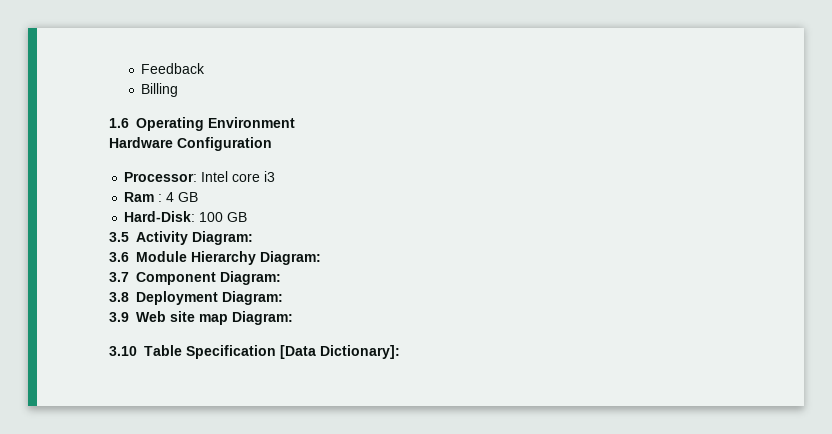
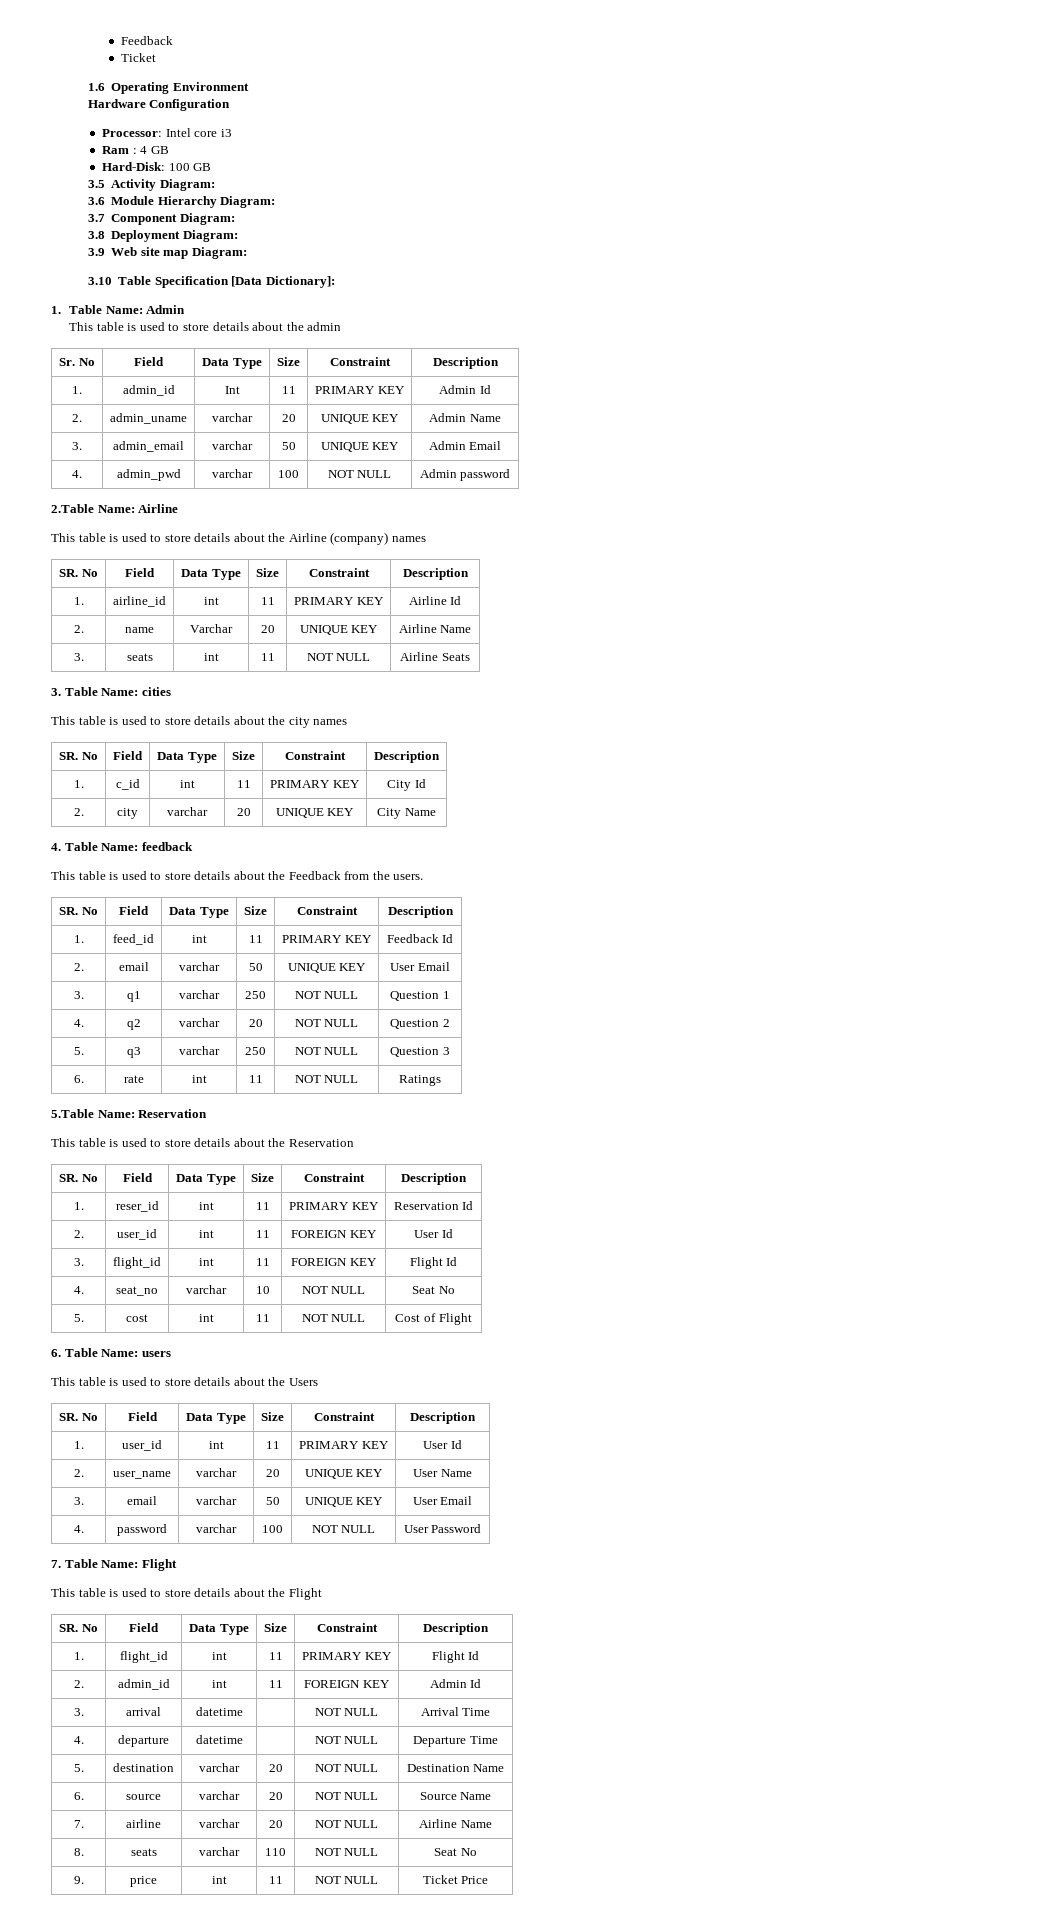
[141,83,179,97] Billing -> [120,53,156,62] Ticket
(401, 352) none -> [51,305,186,314] [69,322,342,331] [59,358,95,366] [134,357,164,366] [202,358,262,369] [277,357,300,366] [329,357,391,366] [432,357,499,369] [72,386,82,394] [122,385,175,396] [224,386,240,394] [281,386,296,394] [315,386,405,394] [439,385,491,394] [72,414,82,422] [110,413,187,424] [212,413,253,422] [281,414,296,422] [320,414,400,424] [429,413,501,422] [72,442,82,450] [113,441,184,452] [212,441,253,450] [281,442,296,450] [320,442,400,452] [428,441,502,450] [72,470,82,478] [116,469,181,481] [212,469,253,478] [278,470,299,478] [327,470,392,478] [419,469,511,481] [51,504,179,513] [51,532,426,545] [59,569,98,577] [125,568,155,577] [181,569,241,580] [256,568,279,577] [308,568,370,577] [402,568,469,580] [73,597,84,605] [113,596,166,607] [203,597,219,605] [260,597,275,605] [294,597,384,605] [408,596,462,605] [73,625,84,633] [125,627,154,633] [190,624,233,633] [260,625,275,633] [299,625,379,635] [398,624,472,633] [73,653,84,661] [126,653,153,661] [203,653,219,661] [260,653,275,661] [306,653,371,661] [400,652,470,661] [51,687,171,696] [51,716,348,728] [59,752,98,760] [113,751,143,760] [157,752,217,763] [232,751,255,760] [284,751,346,760] [374,751,440,763] [73,780,84,788] [115,779,140,790] [179,780,195,788] [236,780,251,788] [270,780,360,788] [387,779,426,791] [73,808,84,816] [117,808,138,819] [167,807,208,816] [236,808,251,816] [275,808,355,818] [377,808,436,819] [51,842,193,851] [51,871,424,880] [59,907,98,915] [119,906,149,915] [169,907,229,918] [244,906,267,915] [296,906,358,915] [387,906,454,918] [73,935,84,943] [113,934,154,945] [191,935,207,943] [248,935,263,943] [282,935,372,943] [386,934,454,943] [73,963,84,971] [118,962,149,971] [179,962,220,971] [248,963,263,971] [287,963,367,973] [390,962,450,971] [73,991,84,999] [126,991,141,1002] [179,990,220,999] [245,991,266,999] [294,991,359,999] [390,991,450,1001] [73,1019,84,1027] [126,1019,141,1030] [179,1018,220,1027] [248,1019,263,1027] [294,1019,359,1027] [390,1019,450,1029] [73,1047,84,1055] [126,1047,141,1058] [179,1046,220,1055] [245,1047,266,1055] [294,1047,359,1055] [390,1047,450,1057] [73,1075,84,1083] [123,1075,144,1083] [191,1075,207,1083] [248,1075,263,1083] [294,1075,359,1083] [399,1075,441,1086] [51,1109,208,1118] [51,1138,354,1147] [59,1174,98,1182] [122,1173,153,1182] [176,1174,236,1185] [251,1173,274,1182] [303,1173,365,1182] [401,1173,467,1185] [73,1202,84,1210] [115,1201,159,1212] [198,1202,214,1210] [255,1202,270,1210] [289,1202,379,1210] [393,1201,474,1210] [73,1230,84,1238] [117,1229,157,1240] [198,1230,214,1238] [255,1230,270,1238] [291,1230,377,1238] [414,1229,453,1238] [73,1258,84,1266] [113,1257,161,1269] [198,1258,214,1266] [255,1258,270,1266] [291,1258,377,1266] [409,1257,458,1269] [73,1286,84,1294] [116,1286,158,1296] [186,1285,227,1294] [255,1286,270,1294] [301,1286,366,1294] [412,1286,455,1294] [73,1314,84,1322] [126,1314,148,1322] [198,1314,214,1322] [255,1314,270,1322] [301,1314,366,1322] [395,1313,472,1325] [51,1348,171,1357] [51,1377,318,1386] [59,1413,98,1421] [127,1412,158,1421] [186,1413,246,1424] [261,1412,284,1421] [313,1412,375,1421] [410,1412,476,1424] [73,1441,84,1449] [122,1440,162,1451] [208,1441,224,1449] [265,1441,280,1449] [299,1441,389,1449] [423,1440,462,1449] [73,1469,84,1477] [113,1471,171,1479] [196,1468,237,1477] [265,1469,280,1477] [304,1469,384,1479] [413,1469,472,1477] [73,1497,84,1505] [127,1496,157,1505] [196,1496,237,1505] [265,1497,280,1505] [304,1497,384,1507] [412,1496,473,1505] [73,1525,84,1533] [117,1524,167,1536] [196,1524,237,1533] [262,1525,283,1533] [311,1525,376,1533] [403,1524,482,1533] [51,1559,177,1571] [51,1588,322,1600] [59,1624,98,1632] [129,1623,159,1632] [189,1624,249,1635] [264,1623,287,1632] [316,1623,378,1632] [423,1623,489,1635] [73,1652,84,1660] [119,1651,168,1663] [211,1652,227,1660] [268,1652,283,1660] [302,1652,392,1660] [431,1651,480,1663] [73,1680,84,1688] [117,1679,170,1690] [211,1680,227,1688] [268,1680,283,1688] [304,1680,390,1688] [429,1679,482,1688] [73,1708,84,1716] [126,1707,161,1716] [195,1707,243,1716] [314,1708,379,1716] [420,1707,491,1716] [73,1736,84,1744] [118,1735,169,1747] [195,1735,243,1744] [314,1736,379,1744] [413,1736,498,1747] [73,1764,84,1772] [113,1763,174,1772] [199,1763,240,1772] [268,1764,283,1772] [314,1764,379,1772] [406,1764,505,1772] [73,1792,84,1800] [126,1794,161,1800] [199,1791,240,1800] [268,1792,283,1800] [314,1792,379,1800] [419,1792,492,1800] [73,1820,84,1828] [126,1819,161,1828] [199,1819,240,1828] [268,1820,283,1828] [314,1820,379,1828] [419,1819,492,1828] [73,1848,84,1856] [130,1848,157,1856] [199,1847,240,1856] [265,1848,286,1856] [314,1848,379,1856] [434,1848,477,1856] [73,1876,84,1884] [130,1876,157,1887] [211,1876,227,1884] [268,1876,283,1884] [314,1876,379,1884] [422,1875,489,1884] // 1. Table Name: Admin // This table is used to store details about the admin // Sr. No | Field | Data Type | Size | Constraint | Description // 1. | admin_id | Int | 11 | PRIMARY KEY | Admin Id // 2. | admin_uname | varchar | 20 | UNIQUE KEY | Admin Name // 3. | admin_email | varchar | 50 | UNIQUE KEY | Admin Email // 4. | admin_pwd | varchar | 100 | NOT NULL | Admin password // 2.Table Name: Airline // This table is used to store details about the Airline (company) names // SR. No | Field | Data Type | Size | Constraint | Description // 1. | airline_id | int | 11 | PRIMARY KEY | Airline Id // 2. | name | Varchar | 20 | UNIQUE KEY | Airline Name // 3. | seats | int | 11 | NOT NULL | Airline Seats // 3. Table Name: cities // This table is used to store details about the city names // SR. No | Field | Data Type | Size | Constraint | Description // 1. | c_id | int | 11 | PRIMARY KEY | City Id // 2. | city | varchar | 20 | UNIQUE KEY | City Name // 4. Table Name: feedback // This table is used to store details about the Feedback from the users. // SR. No | Field | Data Type | Size | Constraint | Description // 1. | feed_id | int | 11 | PRIMARY KEY | Feedback Id // 2. | email | varchar | 50 | UNIQUE KEY | User Email // 3. | q1 | varchar | 250 | NOT NULL | Question 1 // 4. | q2 | varchar | 20 | NOT NULL | Question 2 // 5. | q3 | varchar | 250 | NOT NULL | Question 3 // 6. | rate | int | 11 | NOT NULL | Ratings // 5.Table Name: Reservation // This table is used to store details about the Reservation // SR. No | Field | Data Type | Size | Constraint | Description // 1. | reser_id | int | 11 | PRIMARY KEY | Reservation Id // 2. | user_id | int | 11 | FOREIGN KEY | User Id // 3. | flight_id | int | 11 | FOREIGN KEY | Flight Id // 4. | seat_no | varchar | 10 | NOT NULL | Seat No // 5. | cost | int | 11 | NOT NULL | Cost of Flight // 6. Table Name: users // This table is used to store details about the Users // SR. No | Field | Data Type | Size | Constraint | Description // 1. | user_id | int | 11 | PRIMARY KEY | User Id // 2. | user_name | varchar | 20 | UNIQUE KEY | User Name // 3. | email | varchar | 50 | UNIQUE KEY | User Email // 4. | password | varchar | 100 | NOT NULL | User Password // 7. Table Name: Flight // This table is used to store details about the Flight // SR. No | Field | Data Type | Size | Constraint | Description // 1. | flight_id | int | 11 | PRIMARY KEY | Flight Id // 2. | admin_id | int | 11 | FOREIGN KEY | Admin Id // 3. | arrival | datetime | | NOT NULL | Arrival Time // 4. | departure | datetime | | NOT NULL | Departure Time // 5. | destination | varchar | 20 | NOT NULL | Destination Name // 6. | source | varchar | 20 | NOT NULL | Source Name // 7. | airline | varchar | 20 | NOT NULL | Airline Name // 8. | seats | varchar | 110 | NOT NULL | Seat No // 9. | price | int | 11 | NOT NULL | Ticket Price

